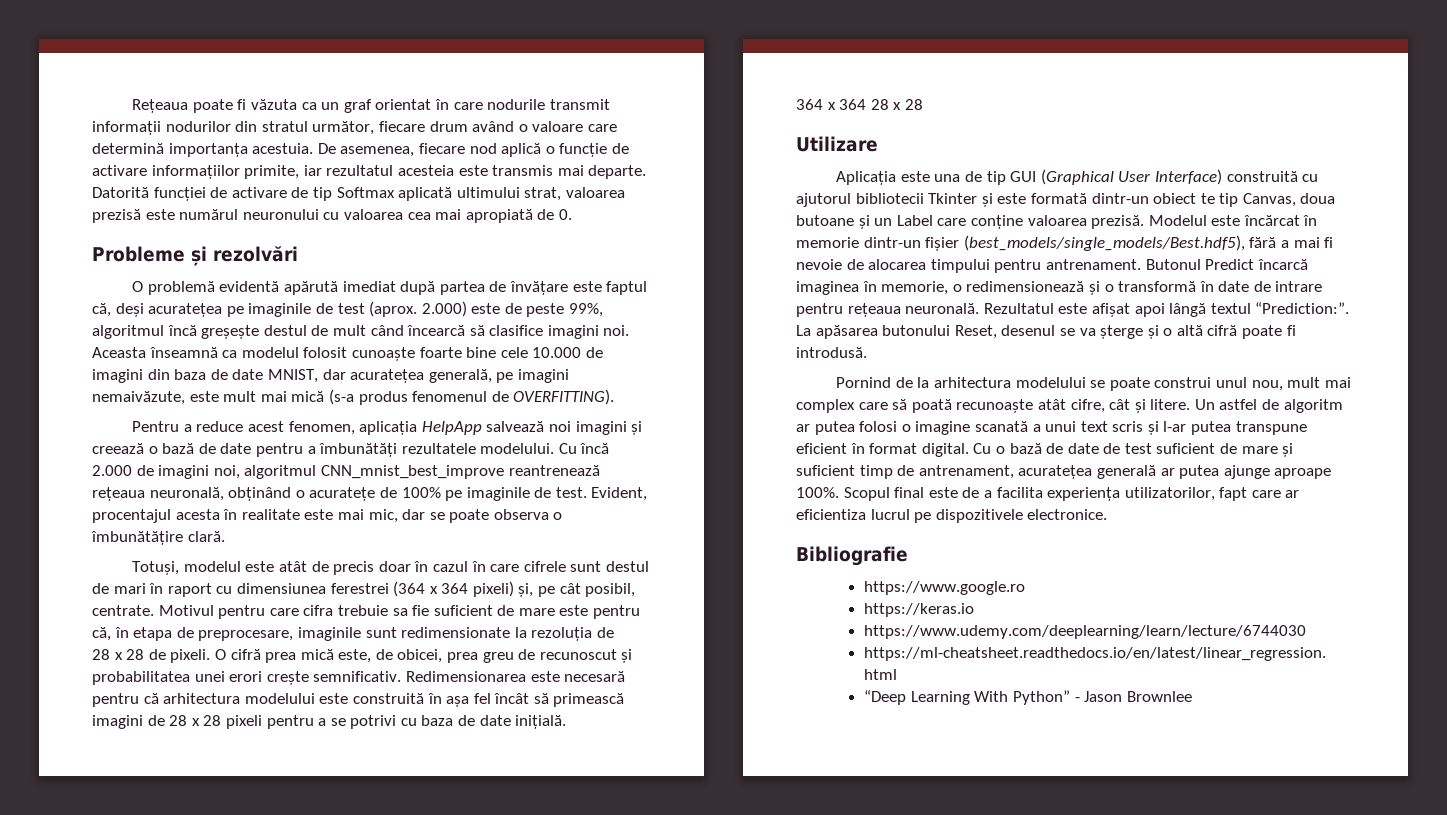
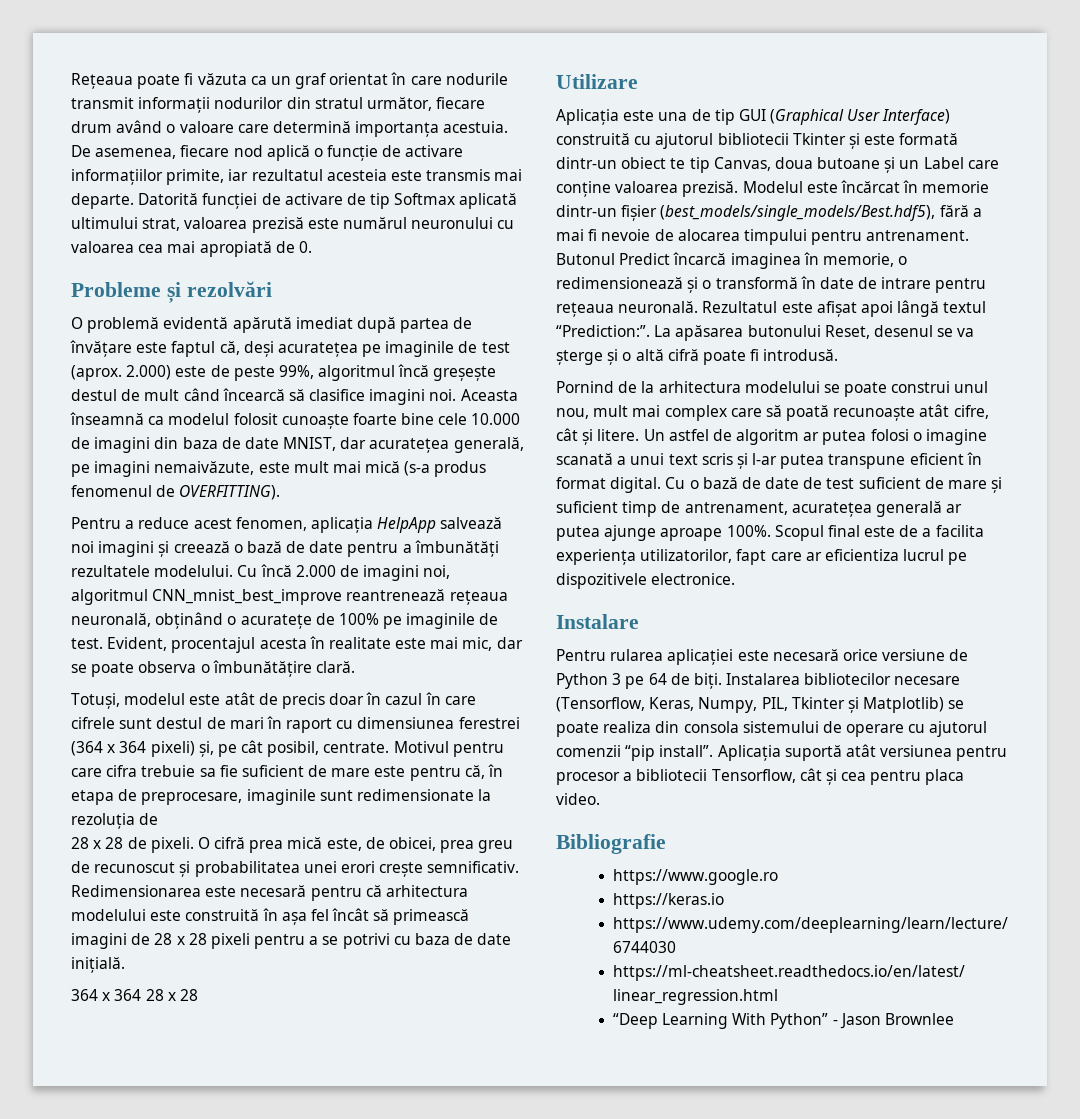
(1108, 514) none -> [556,614,639,629] [556,649,969,665] [556,673,961,689] [556,697,965,713] [556,721,988,737] [556,744,1008,761] [556,768,965,785] [556,793,600,805] // Instalare // Pentru rularea aplicației este necesară orice versiune de Python 3 pe 64 de biți. Instalarea bibliotecilor necesare (Tensorflow, Keras, Numpy, PIL, Tkinter și Matplotlib) se poate realiza din consola sistemului de operare cu ajutorul comenzii “pip install”. Aplicația suportă atât versiunea pentru procesor a bibliotecii Tensorflow, cât și cea pentru placa video.

